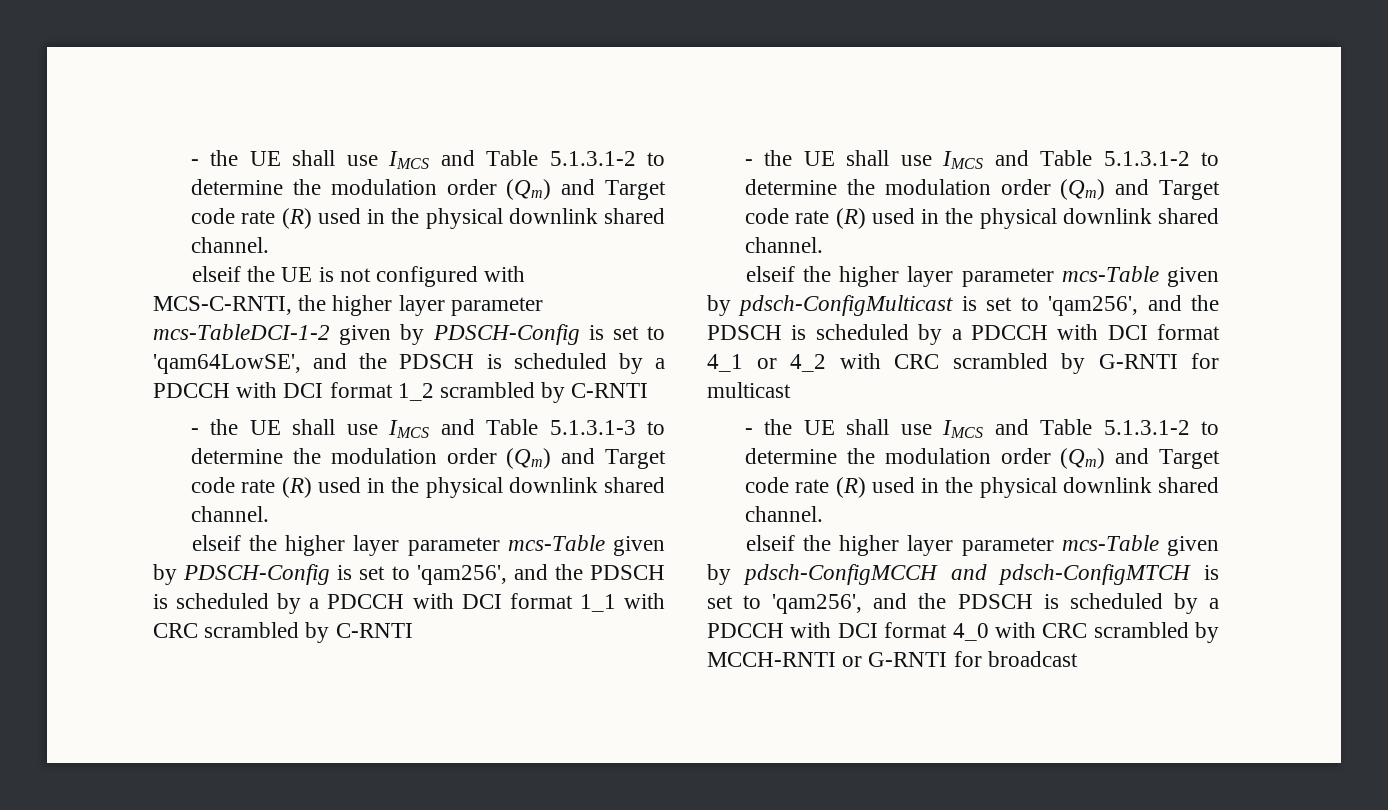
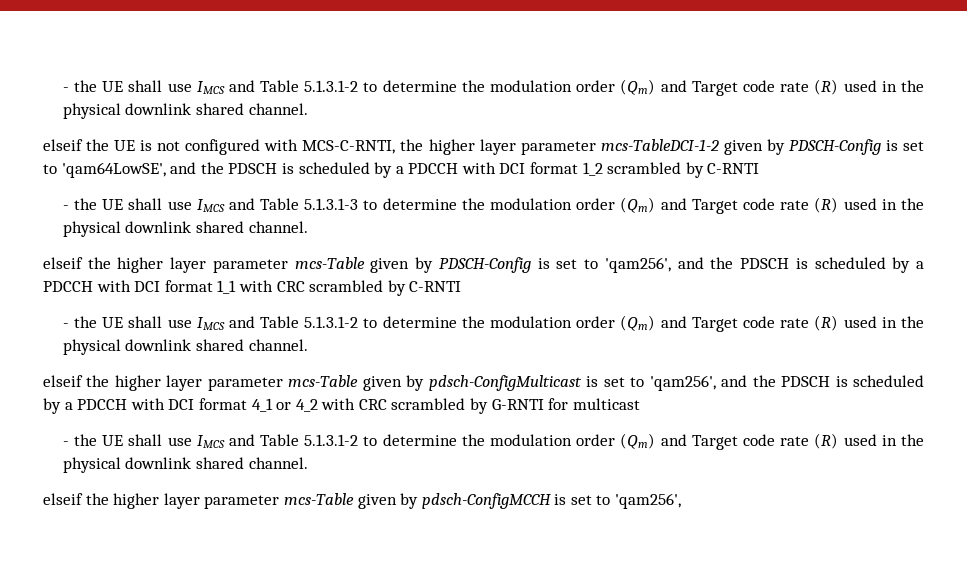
[950,564,1219,585] [707,593,1219,614] [707,622,1219,643] [707,651,1078,667] and pdsch-ConfigMTCH is set to 'qam256', and the PDSCH is scheduled by a PDCCH with DCI format 4_0 with CRC scrambled by MCCH-RNTI or G-RNTI for broadcast -> [554,493,682,509] is set to 'qam256',

